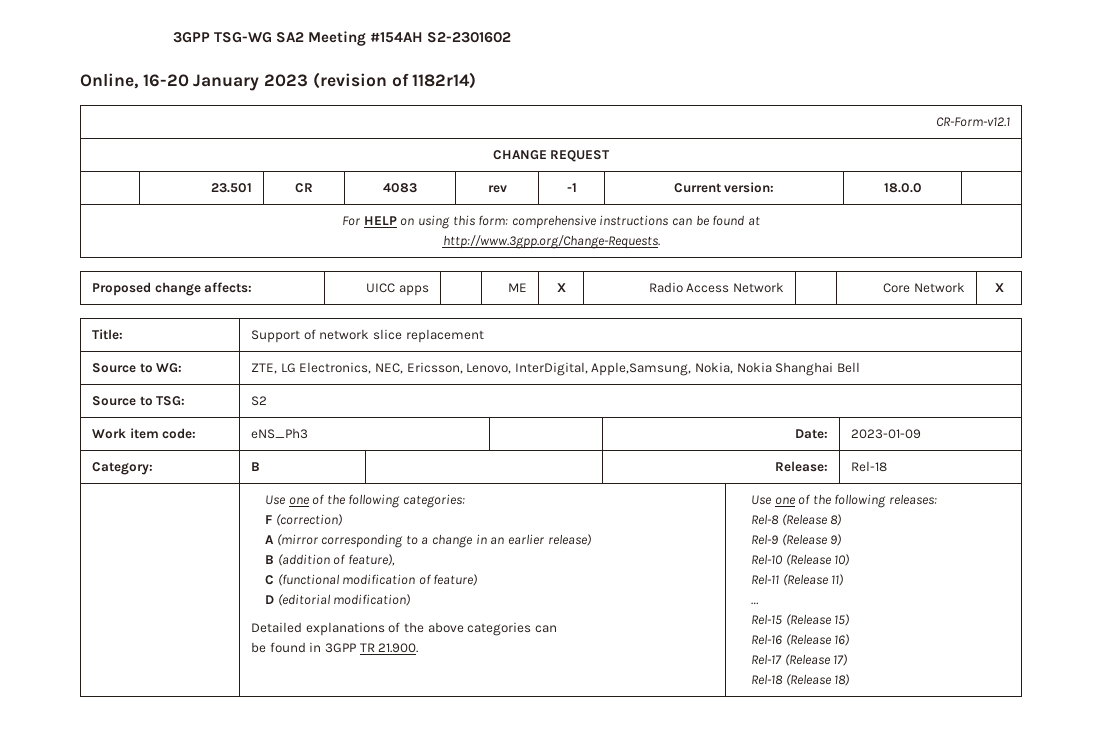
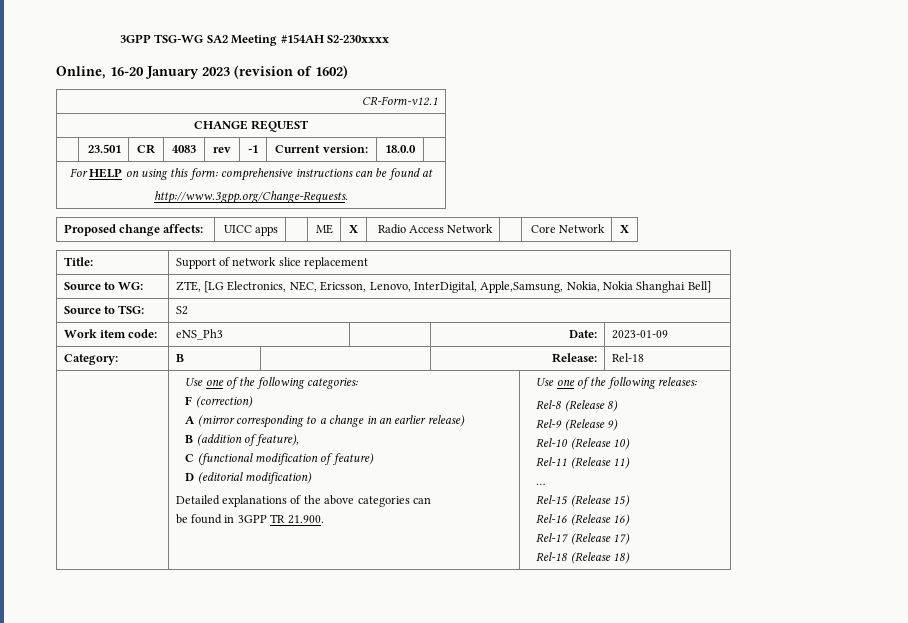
[427,32,512,43] S2-2301602 -> [326,35,389,43] S2-230xxxx
[412,72,477,89] 1182r14) -> [315,65,348,79] 1602)
[280,363,296,373] LG -> [204,281,225,293] [LG
[837,362,861,373] Bell -> [687,281,711,293] Bell]

